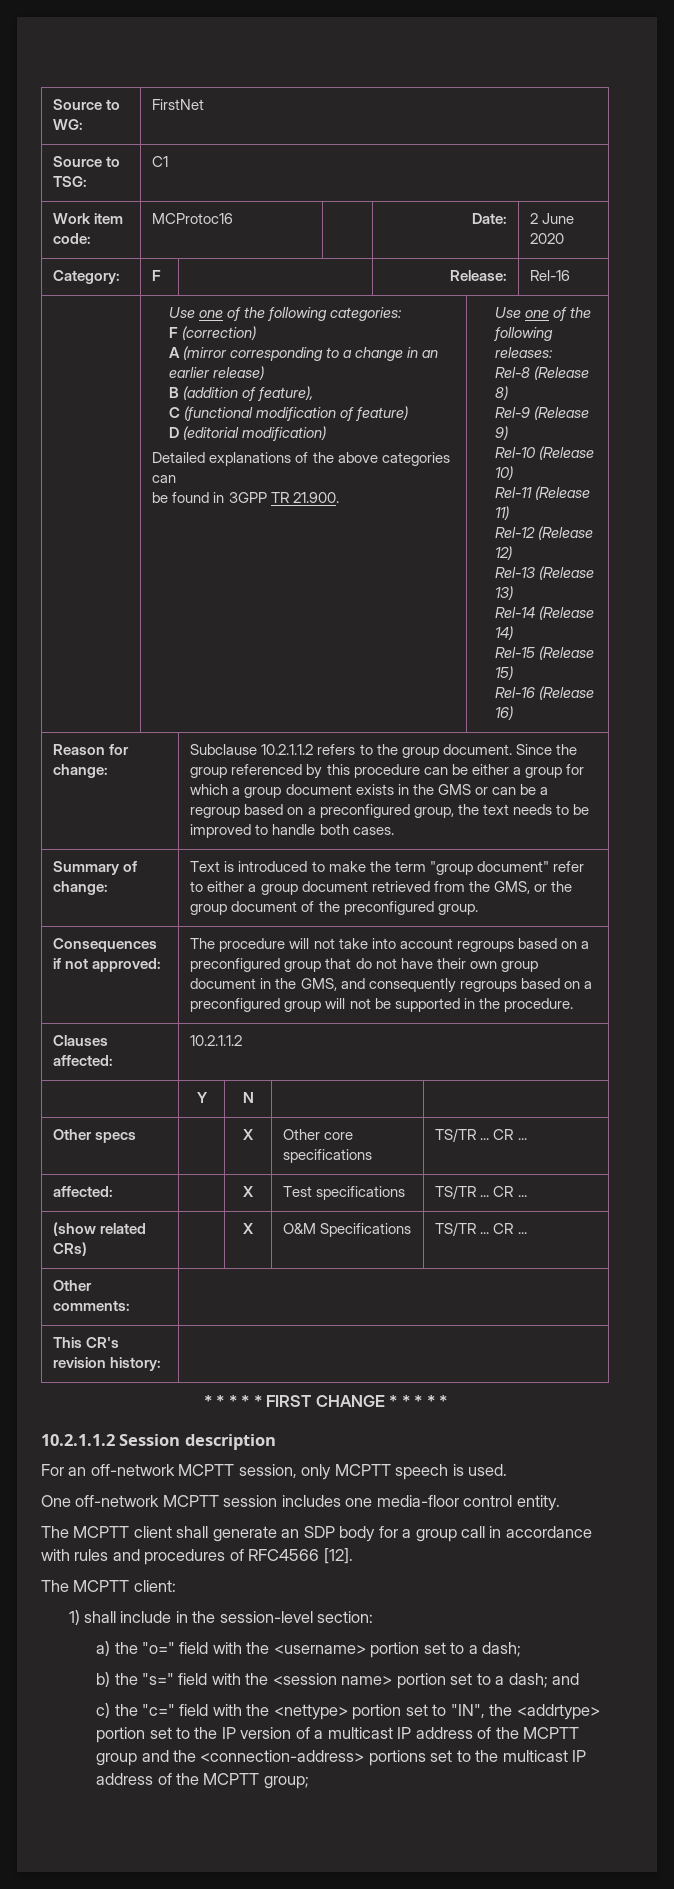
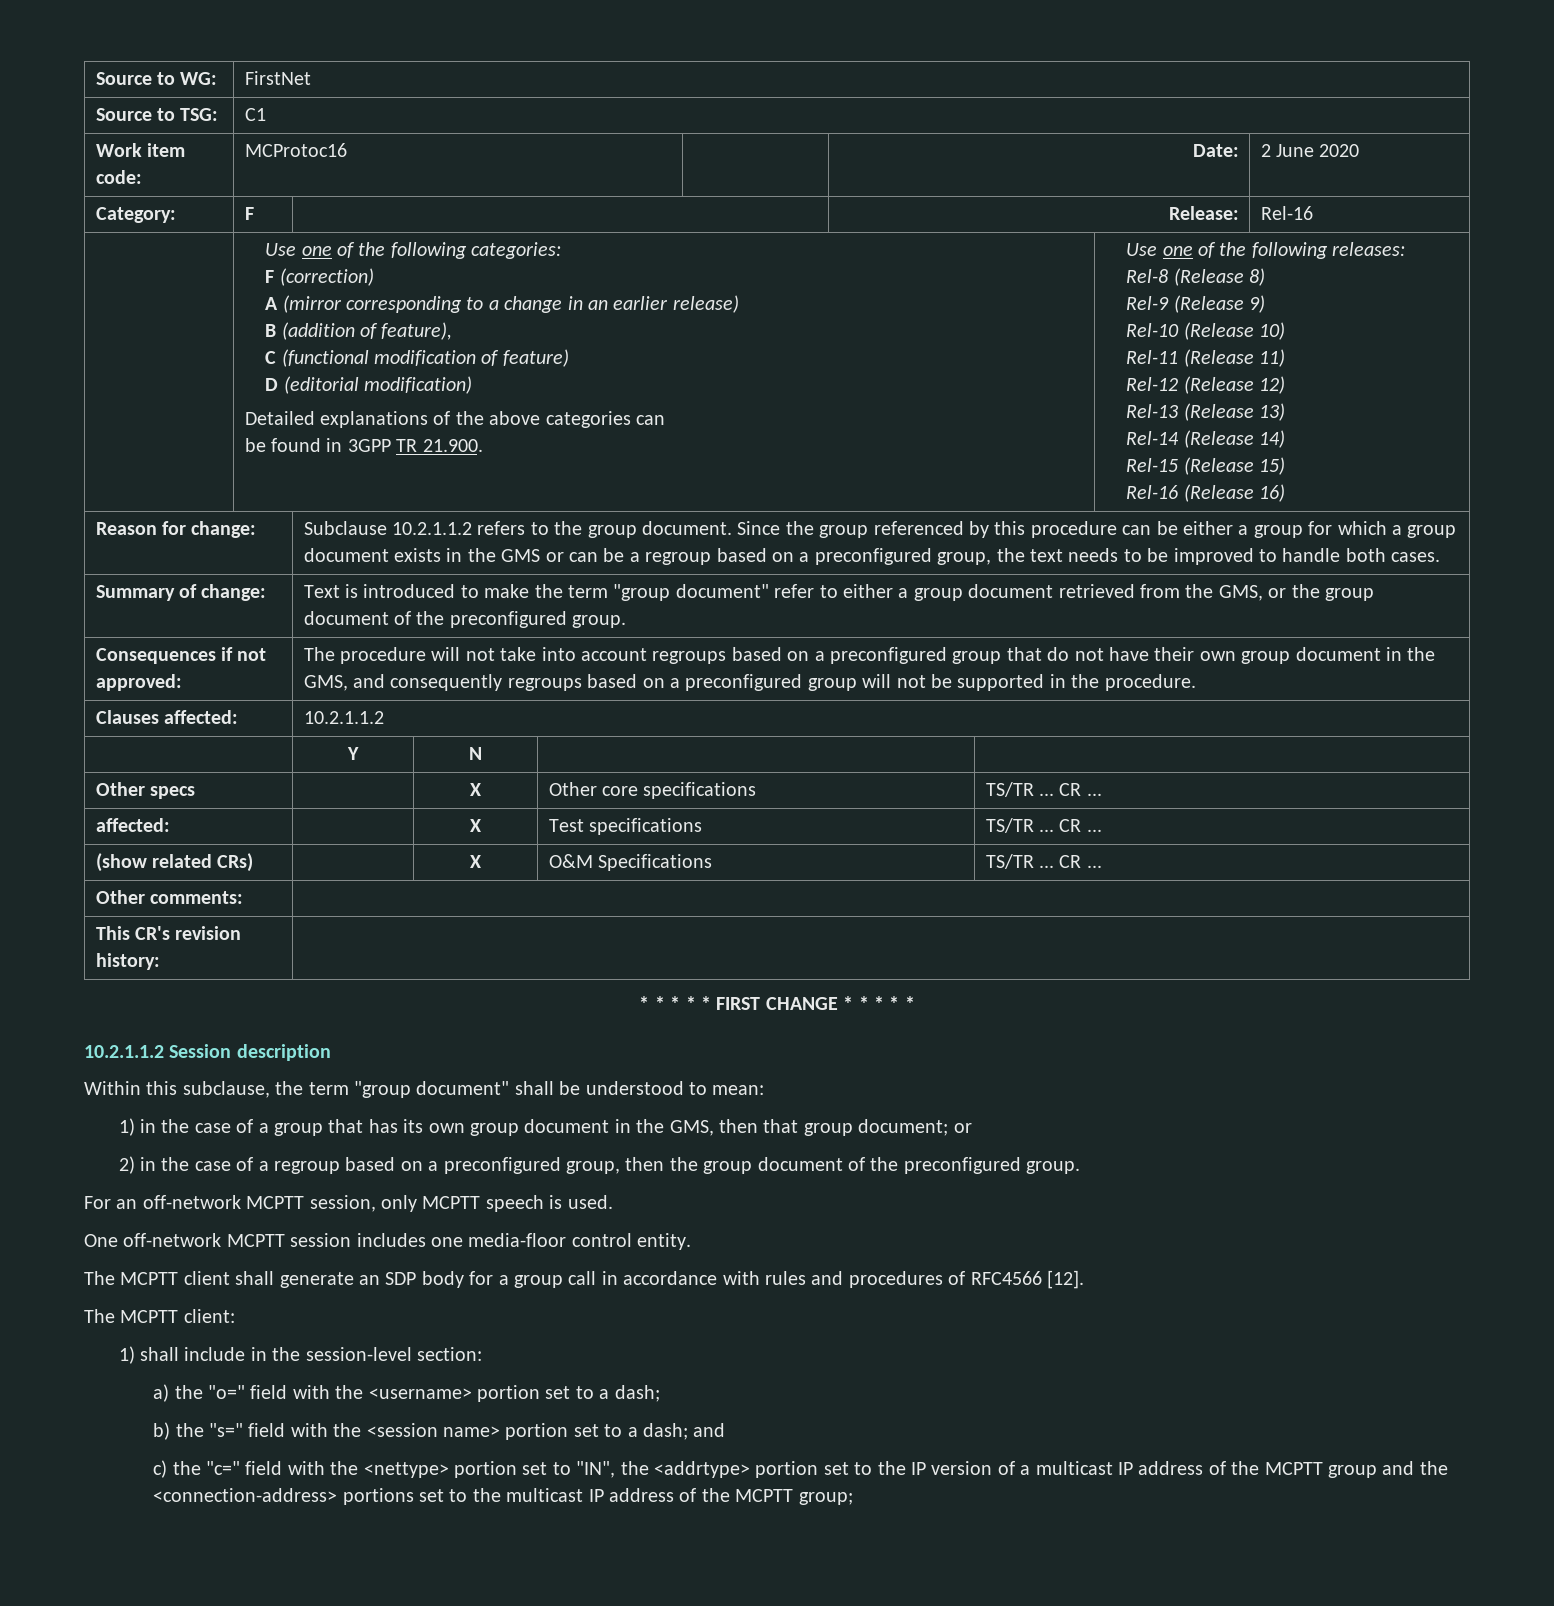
(276, 1442) none -> [84,1081,765,1098] [118,1118,972,1136] [118,1156,1081,1174] // Within this subclause, the term "group document" shall be understood to mean: // 1) in the case of a group that has its own group document in the GMS, then that group document; or // 2) in the case of a regroup based on a preconfigured group, then the group document of the preconfigured group.

